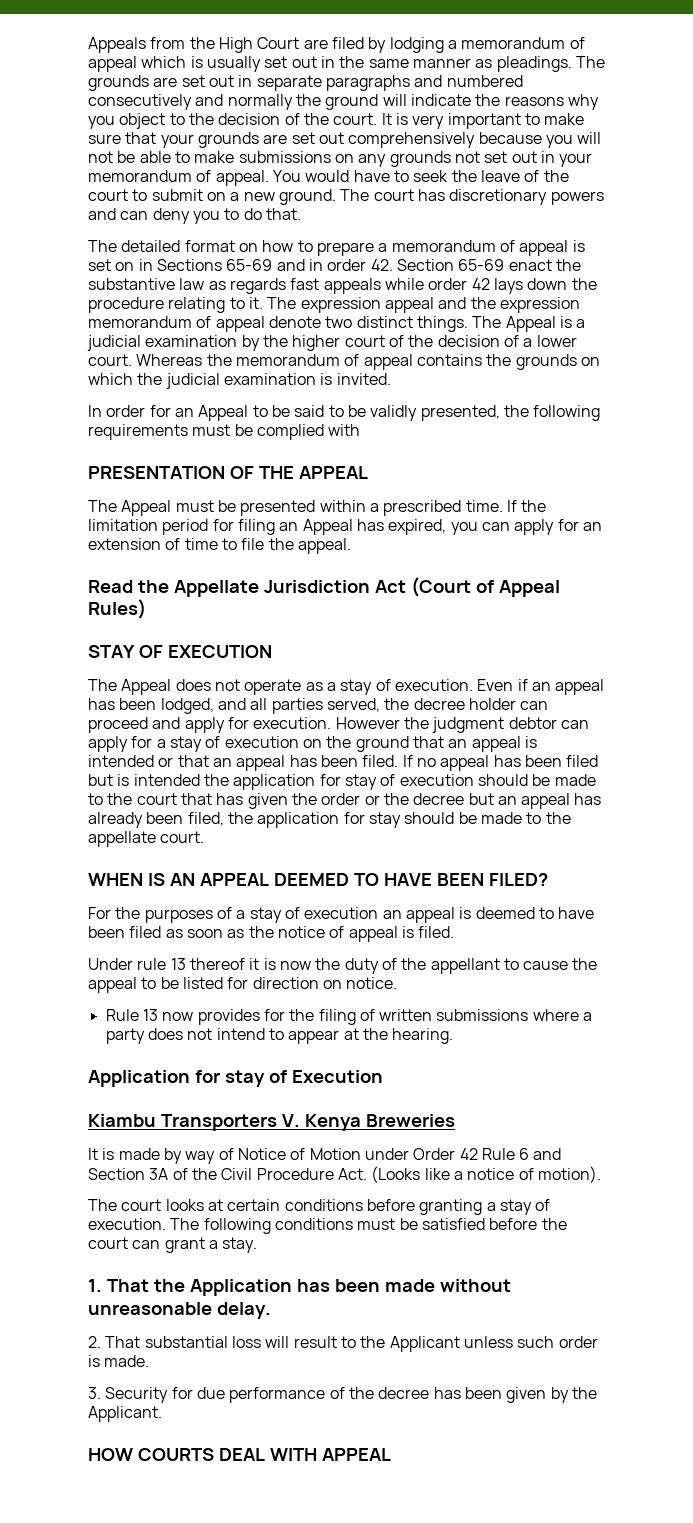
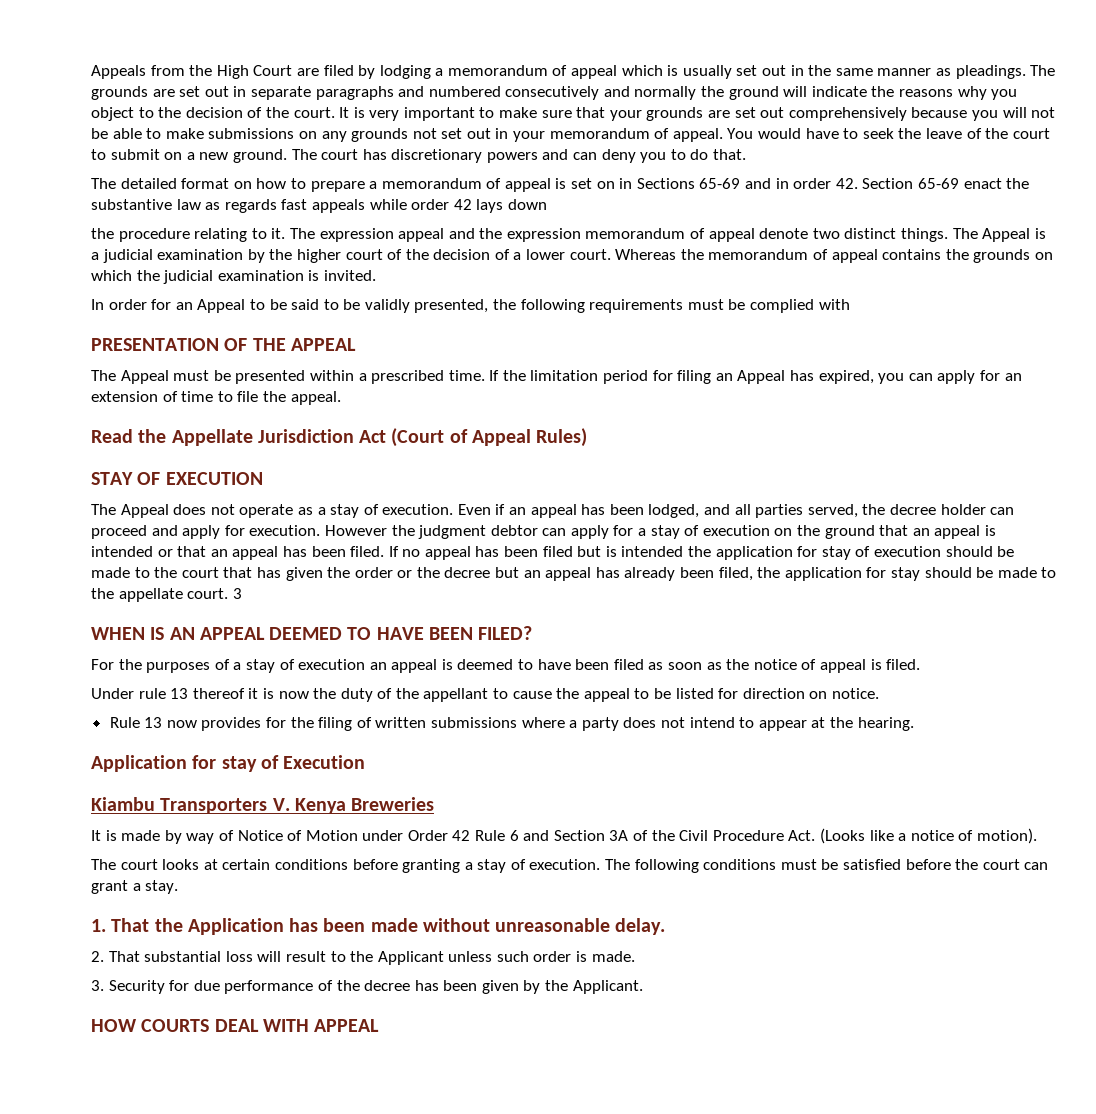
(568, 284) none -> (547, 204) //
(205, 837) none -> [232,588,242,599] 3

